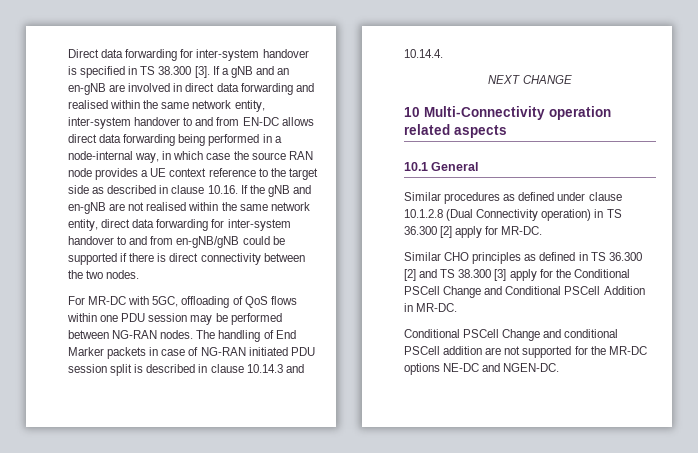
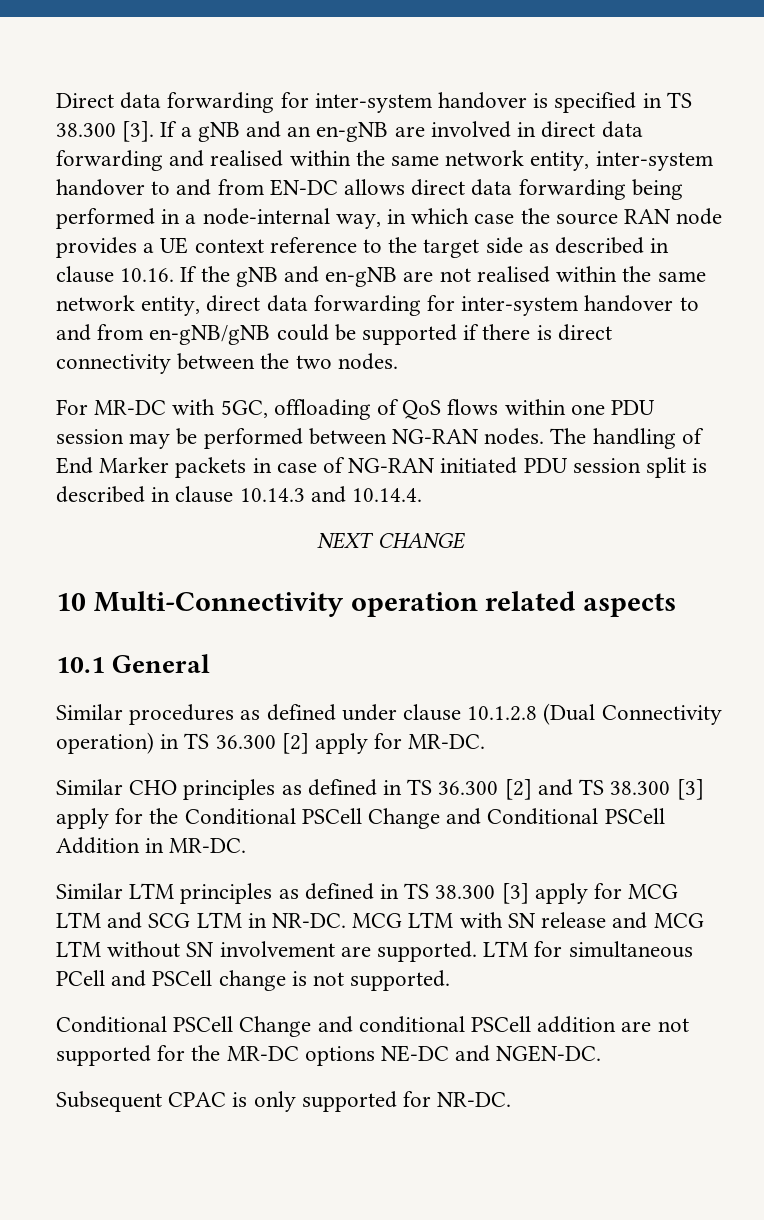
(458, 307) none -> [56,883,679,904] [56,912,704,929] [56,941,693,962] [56,970,451,991] // Similar LTM principles as defined in TS 38.300 [3] apply for MCG LTM and SCG LTM in NR-DC. MCG LTM with SN release and MCG LTM without SN involvement are supported. LTM for simultaneous PCell and PSCell change is not supported.
(560, 367) none -> [56,1091,512,1112] // Subsequent CPAC is only supported for NR-DC.

